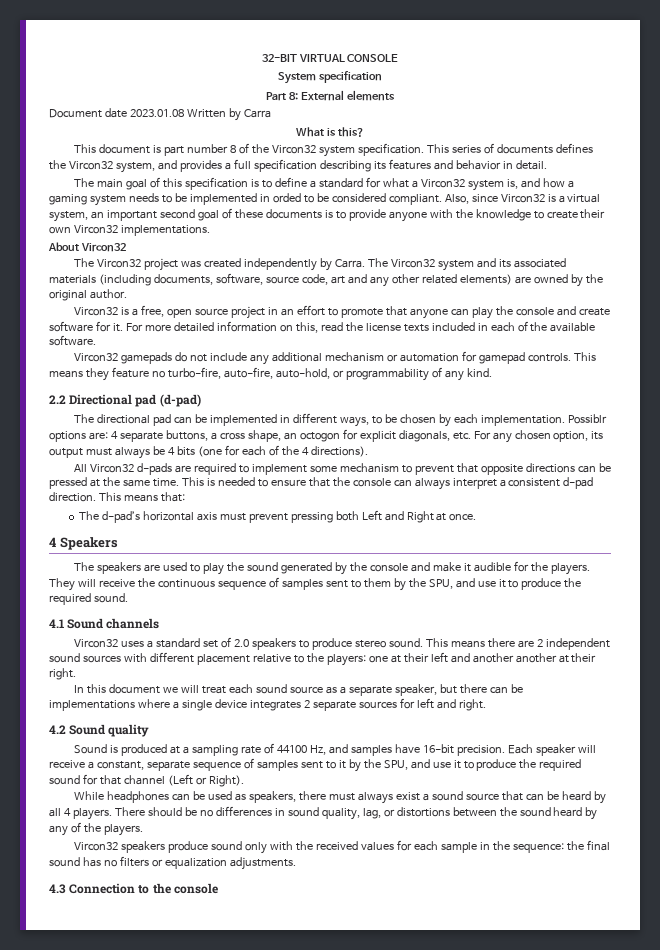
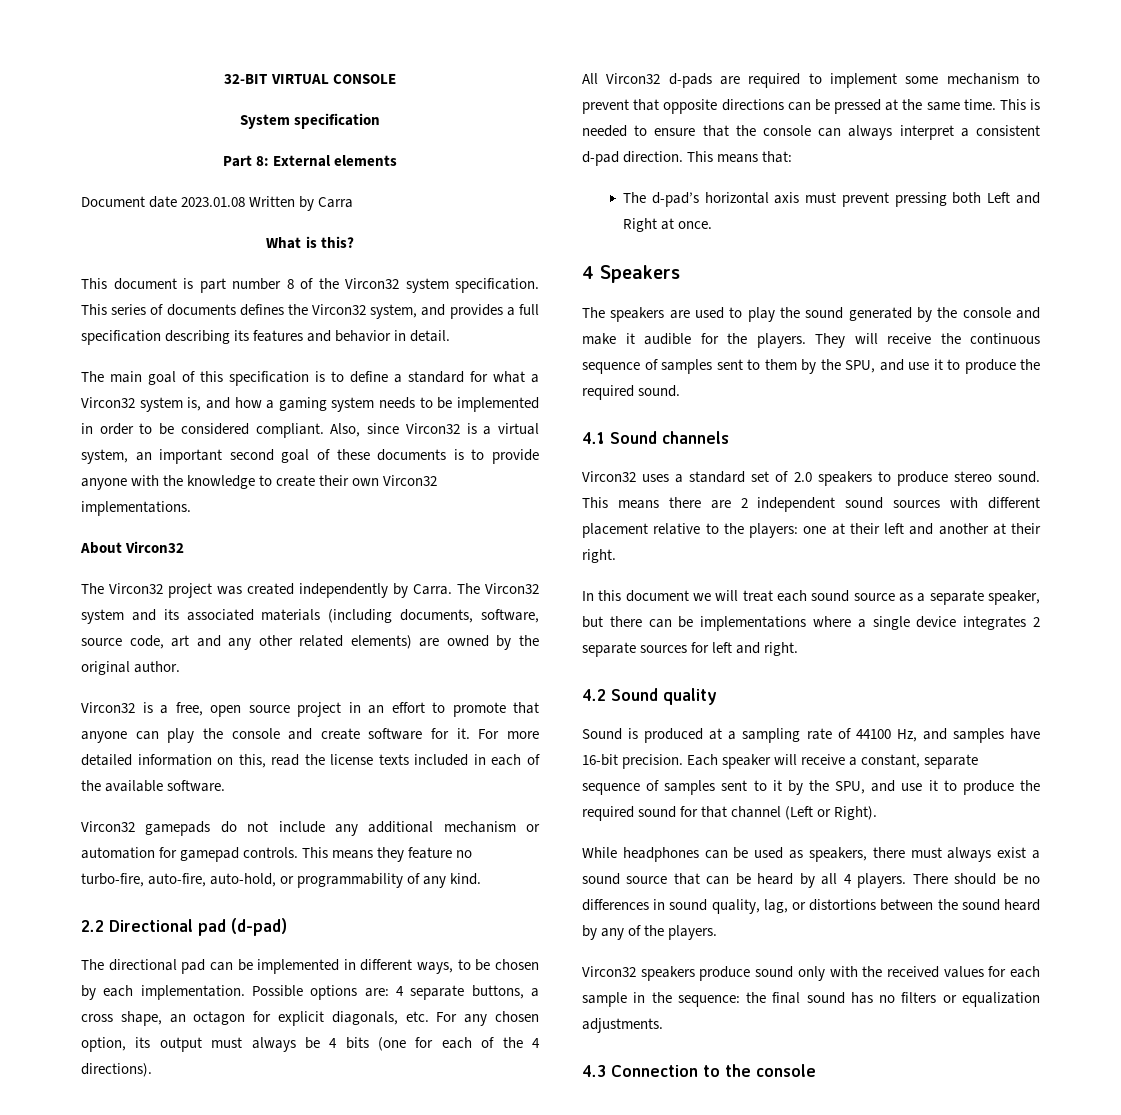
[272,193,301,203] orded -> [99,423,134,435] order
[567,414,607,424] Possiblr -> [252,985,303,997] Possible
[299,432,340,442] octogon -> [193,1011,246,1025] octagon
[515,653,557,663] another -> (989, 529) none

